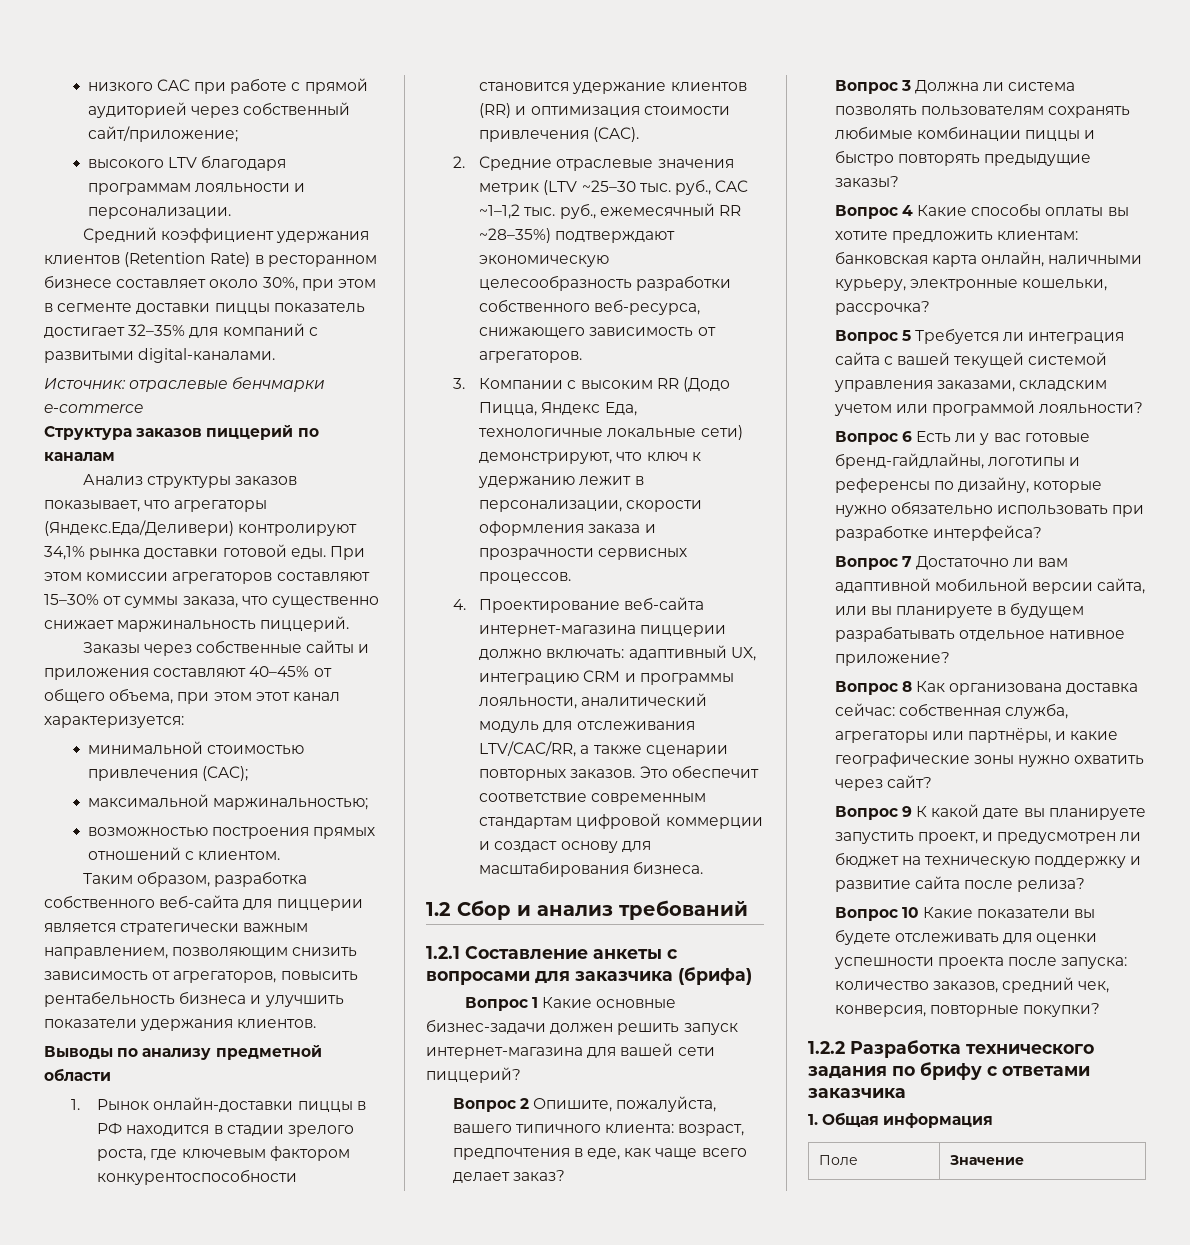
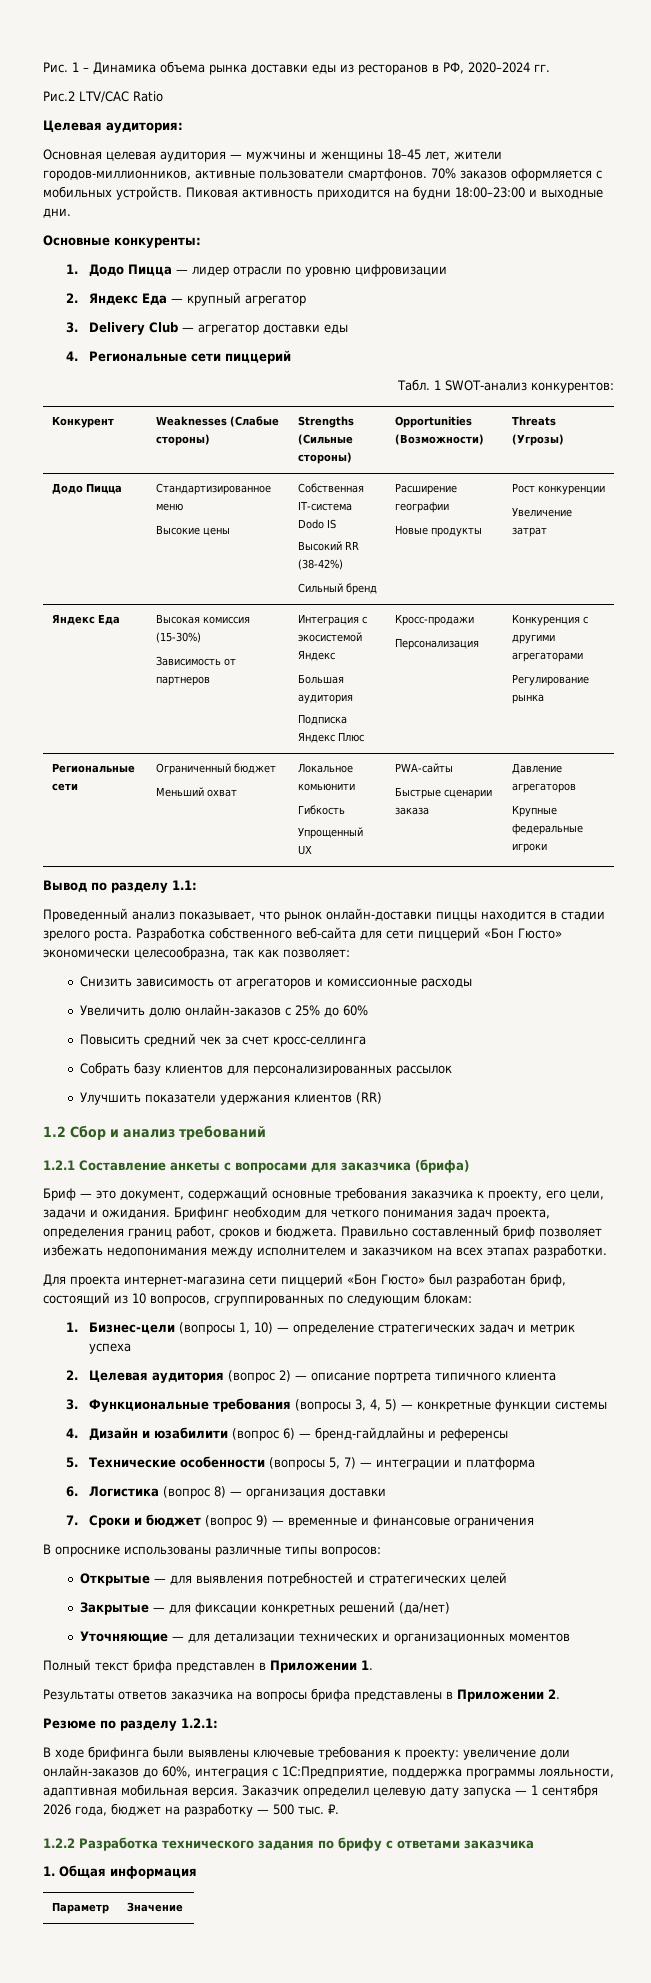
[87,78,368,94] [87,102,351,118] [87,126,238,142] [87,155,287,171] [87,183,306,195] [87,207,231,219] [82,227,370,243] [44,252,377,267] [44,275,376,291] [44,303,365,314] [44,323,318,338] [44,348,276,363] [44,376,326,392] [44,404,143,413] [44,425,319,440] [44,452,115,461] [82,474,298,488] [44,500,268,512] [44,520,358,536] [44,544,365,560] [44,572,370,584] [44,594,379,608] [44,616,350,632] [82,640,370,656] [44,666,332,680] [44,688,340,704] [44,716,184,728] [87,741,304,755] [87,766,248,781] [87,794,368,810] [87,827,376,839] [87,847,281,860] [82,871,308,887] [44,895,363,911] [44,923,309,935] [44,947,358,959] [44,971,358,983] [44,991,344,1007] [44,1019,317,1031] [44,1045,322,1060] [44,1068,111,1081] [70,1097,366,1112] [97,1122,354,1137] [97,1146,350,1161] [97,1169,298,1185] [479,82,747,94] [479,103,730,118] [479,127,640,142] [452,156,734,171] [479,179,749,195] [479,203,741,219] [479,228,676,243] [479,255,610,267] [479,275,732,291] [479,299,701,315] [479,327,716,338] [479,351,583,363] [452,377,730,392] [479,402,637,416] [479,425,743,440] [479,452,701,464] [478,476,644,488] [479,500,703,512] [479,521,656,536] [479,548,688,560] [479,572,572,584] [452,597,705,613] [479,625,727,637] [479,645,756,661] [479,670,734,685] [479,693,708,709] [479,721,695,733] [479,741,728,757] [479,765,759,781] [479,793,707,805] [479,813,763,829] [479,841,651,853] [479,861,704,877] низкого CAC при работе с прямой аудиторией через собственный сайт/приложение; // высокого LTV благодаря программам лояльности и персонализации. // Средний коэффициент удержания клиентов (Retention Rate) в ресторанном бизнесе составляет около 30%, при этом в сегменте доставки пиццы показатель достигает 32–35% для компаний с развитыми digital-каналами. // Источник: отраслевые бенчмарки e-commerce // Структура заказов пиццерий по каналам // Анализ структуры заказов показывает, что агрегаторы (Яндекс.Еда/Деливери) контролируют 34,1% рынка доставки готовой еды. При этом комиссии агрегаторов составляют 15–30% от суммы заказа, что существенно снижает маржинальность пиццерий. // Заказы через собственные сайты и приложения составляют 40–45% от общего объема, при этом этот канал характеризуется: // минимальной стоимостью привлечения (CAC); // максимальной маржинальностью; // возможностью построения прямых отношений с клиентом. // Таким образом, разработка собственного веб-сайта для пиццерии является стратегически важным направлением, позволяющим снизить зависимость от агрегаторов, повысить рентабельность бизнеса и улучшить показатели удержания клиентов. // Выводы по анализу предметной области // 1. Рынок онлайн-доставки пиццы в РФ находится в стадии зрелого роста, где ключевым фактором конкурентоспособности становится удержание клиентов (RR) и оптимизация стоимости привлечения (CAC). // 2. Средние отраслевые значения метрик (LTV ~25–30 тыс. руб., CAC ~1–1,2 тыс. руб., ежемесячный RR ~28–35%) подтверждают экономическую целесообразность разработки собственного веб-ресурса, снижающего зависимость от агрегаторов. // 3. Компании с высоким RR (Додо Пицца, Яндекс Еда, технологичные локальные сети) демонстрируют, что ключ к удержанию лежит в персонализации, скорости оформления заказа и прозрачности сервисных процессов. // 4. Проектирование веб-сайта интернет-магазина пиццерии должно включать: адаптивный UX, интеграцию CRM и программы лояльности, аналитический модуль для отслеживания LTV/CAC/RR, а также сценарии повторных заказов. Это обеспечит соответствие современным стандартам цифровой коммерции и создаст основу для масштабирования бизнеса. -> [43,61,550,75] [43,91,163,103] [43,120,183,133] [43,149,502,162] [43,168,602,181] [43,186,603,200] [43,208,71,218] [43,235,201,248] [65,264,447,277] [65,292,306,306] [65,322,348,335] [65,350,291,364] [397,379,614,393] [51,416,114,428] [155,416,279,427] [155,434,210,446] [297,416,354,428] [297,434,353,445] [297,452,352,464] [394,416,472,428] [394,434,484,445] [511,416,556,426] [511,434,564,446] [51,483,122,494] [155,483,271,495] [155,503,183,511] [155,525,230,536] [297,483,364,493] [297,501,352,511] [297,519,336,529] [297,541,359,551] [297,559,343,570] [297,583,377,595] [394,483,457,495] [394,501,449,513] [394,525,482,537] [511,483,605,495] [511,507,572,517] [511,527,547,537] [51,614,120,625] [155,614,250,624] [155,632,201,643] [155,656,236,666] [155,676,210,686] [297,614,367,626] [297,632,362,642] [297,650,335,661] [297,674,344,684] [297,694,353,704] [297,714,347,725] [297,732,364,743] [394,614,474,626] [394,638,479,650] [511,614,588,626] [511,634,555,644] [511,652,583,662] [511,674,589,686] [511,694,544,704] [51,763,135,773] [51,783,78,791] [155,763,276,775] [155,787,237,797] [297,763,353,773] [297,783,355,791] [297,805,345,815] [297,827,363,839] [297,845,312,855] [394,763,453,773] [394,787,492,799] [394,807,429,815] [511,763,562,774] [511,783,576,793] [511,805,557,817] [511,823,583,835] [511,843,547,853] [43,880,197,893] [43,908,605,922] [43,927,562,941] [43,946,350,960] [79,976,472,989] [79,1004,368,1017] [79,1033,366,1047] [79,1062,452,1076] [79,1092,382,1105] Рис. 1 – Динамика объема рынка доставки еды из ресторанов в РФ, 2020–2024 гг. // Рис.2 LTV/CAC Ratio // Целевая аудитория: // Основная целевая аудитория — мужчины и женщины 18–45 лет, жители городов-миллионников, активные пользователи смартфонов. 70% заказов оформляется с мобильных устройств. Пиковая активность приходится на будни 18:00–23:00 и выходные дни. // Основные конкуренты: // 1. Додо Пицца — лидер отрасли по уровню цифровизации // 2. Яндекс Еда — крупный агрегатор // 3. Delivery Club — агрегатор доставки еды // 4. Региональные сети пиццерий // Табл. 1 SWOT-анализ конкурентов: // Конкурент | Weaknesses (Слабые стороны) | Strengths (Сильные стороны) | Opportunities (Возможности) | Threats (Угрозы) // Додо Пицца | Стандартизированное меню // Высокие цены | Собственная IT-система Dodo IS // Высокий RR (38-42%) // Сильный бренд | Расширение географии // Новые продукты | Рост конкуренции // Увеличение затрат // Яндекс Еда | Высокая комиссия (15-30%) // Зависимость от партнеров | Интеграция с экосистемой Яндекс // Большая аудитория // Подписка Яндекс Плюс | Кросс-продажи // Персонализация | Конкуренция с другими агрегаторами // Регулирование рынка // Региональные сети | Ограниченный бюджет // Меньший охват | Локальное комьюнити // Гибкость // Упрощенный UX | PWA-сайты // Быстрые сценарии заказа | Давление агрегаторов // Крупные федеральные игроки // Вывод по разделу 1.1: // Проведенный анализ показывает, что рынок онлайн-доставки пиццы находится в стадии зрелого роста. Разработка собственного веб-сайта для сети пиццерий «Бон Гюсто» экономически целесообразна, так как позволяет: // Снизить зависимость от агрегаторов и комиссионные расходы // Увеличить долю онлайн-заказов с 25% до 60% // Повысить средний чек за счет кросс-селлинга // Собрать базу клиентов для персонализированных рассылок // Улучшить показатели удержания клиентов (RR)
[464,997,677,1011] [426,1019,738,1035] [426,1043,715,1059] [426,1067,521,1083] [452,1096,717,1112] [452,1124,745,1136] [452,1148,747,1160] [452,1170,565,1183] [834,80,1076,94] [834,106,1130,118] [834,126,1096,141] [834,150,1091,166] [834,176,899,188] [834,203,1129,219] [834,231,1078,243] [834,251,1143,267] [834,279,1107,291] [834,301,930,315] [834,328,1125,344] [834,352,1108,368] [833,380,1107,392] [833,400,1144,416] [834,431,1090,445] [834,453,1080,469] [834,477,1103,493] [834,501,1145,517] [834,525,1042,541] [834,556,1069,570] [834,578,1146,594] [834,602,1085,618] [834,626,1125,642] [834,652,950,666] [834,681,1139,695] [834,703,1068,719] [834,728,1119,743] [834,752,1145,767] [834,775,932,791] [834,804,1146,820] [834,832,1142,844] [834,852,1142,868] [834,876,1086,892] [834,907,1096,921] [834,929,1098,945] [833,957,1128,969] [834,977,1110,993] [834,1003,1100,1017] Вопрос 1 Какие основные бизнес-задачи должен решить запуск интернет-магазина для вашей сети пиццерий? // Вопрос 2 Опишите, пожалуйста, вашего типичного клиента: возраст, предпочтения в еде, как чаще всего делает заказ? // Вопрос 3 Должна ли система позволять пользователям сохранять любимые комбинации пиццы и быстро повторять предыдущие заказы? // Вопрос 4 Какие способы оплаты вы хотите предложить клиентам: банковская карта онлайн, наличными курьеру, электронные кошельки, рассрочка? // Вопрос 5 Требуется ли интеграция сайта с вашей текущей системой управления заказами, складским учетом или программой лояльности? // Вопрос 6 Есть ли у вас готовые бренд-гайдлайны, логотипы и референсы по дизайну, которые нужно обязательно использовать при разработке интерфейса? // Вопрос 7 Достаточно ли вам адаптивной мобильной версии сайта, или вы планируете в будущем разрабатывать отдельное нативное приложение? // Вопрос 8 Как организована доставка сейчас: собственная служба, агрегаторы или партнёры, и какие географические зоны нужно охватить через сайт? // Вопрос 9 К какой дате вы планируете запустить проект, и предусмотрен ли бюджет на техническую поддержку и развитие сайта после релиза? // Вопрос 10 Какие показатели вы будете отслеживать для оценки успешности проекта после запуска: количество заказов, средний чек, конверсия, повторные покупки? -> [43,1187,604,1201] [43,1206,550,1220] [43,1225,602,1239] [43,1244,607,1258] [43,1273,566,1287] [43,1292,472,1306] [65,1322,575,1335] [88,1343,131,1354] [65,1370,556,1383] [65,1398,607,1412] [65,1427,508,1441] [65,1456,535,1470] [65,1486,386,1499] [65,1514,534,1528] [43,1544,381,1557] [79,1572,507,1586] [79,1601,450,1615] [79,1631,570,1644] [43,1659,373,1673] [43,1688,560,1702] [43,1718,218,1731] [43,1746,570,1760] [43,1765,614,1779] [43,1784,598,1798] [43,1803,339,1817] Бриф — это документ, содержащий основные требования заказчика к проекту, его цели, задачи и ожидания. Брифинг необходим для четкого понимания задач проекта, определения границ работ, сроков и бюджета. Правильно составленный бриф позволяет избежать недопонимания между исполнителем и заказчиком на всех этапах разработки. // Для проекта интернет-магазина сети пиццерий «Бон Гюсто» был разработан бриф, состоящий из 10 вопросов, сгруппированных по следующим блокам: // 1. Бизнес-цели (вопросы 1, 10) — определение стратегических задач и метрик успеха // 2. Целевая аудитория (вопрос 2) — описание портрета типичного клиента // 3. Функциональные требования (вопросы 3, 4, 5) — конкретные функции системы // 4. Дизайн и юзабилити (вопрос 6) — бренд-гайдлайны и референсы // 5. Технические особенности (вопросы 5, 7) — интеграции и платформа // 6. Логистика (вопрос 8) — организация доставки // 7. Сроки и бюджет (вопрос 9) — временные и финансовые ограничения // В опроснике использованы различные типы вопросов: // Открытые — для выявления потребностей и стратегических целей // Закрытые — для фиксации конкретных решений (да/нет) // Уточняющие — для детализации технических и организационных моментов // Полный текст брифа представлен в Приложении 1. // Результаты ответов заказчика на вопросы брифа представлены в Приложении 2. // Резюме по разделу 1.2.1: // В ходе брифинга были выявлены ключевые требования к проекту: увеличение доли онлайн-заказов до 60%, интеграция с 1С:Предприятие, поддержка программы лояльности, адаптивная мобильная версия. Заказчик определил целевую дату запуска — 1 сентября 2026 года, бюджет на разработку — 500 тыс. ₽.
[819,1155,859,1165] Поле -> [51,1902,109,1914] Параметр

